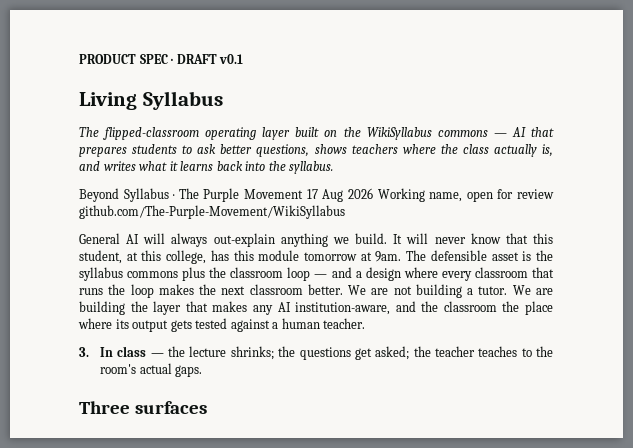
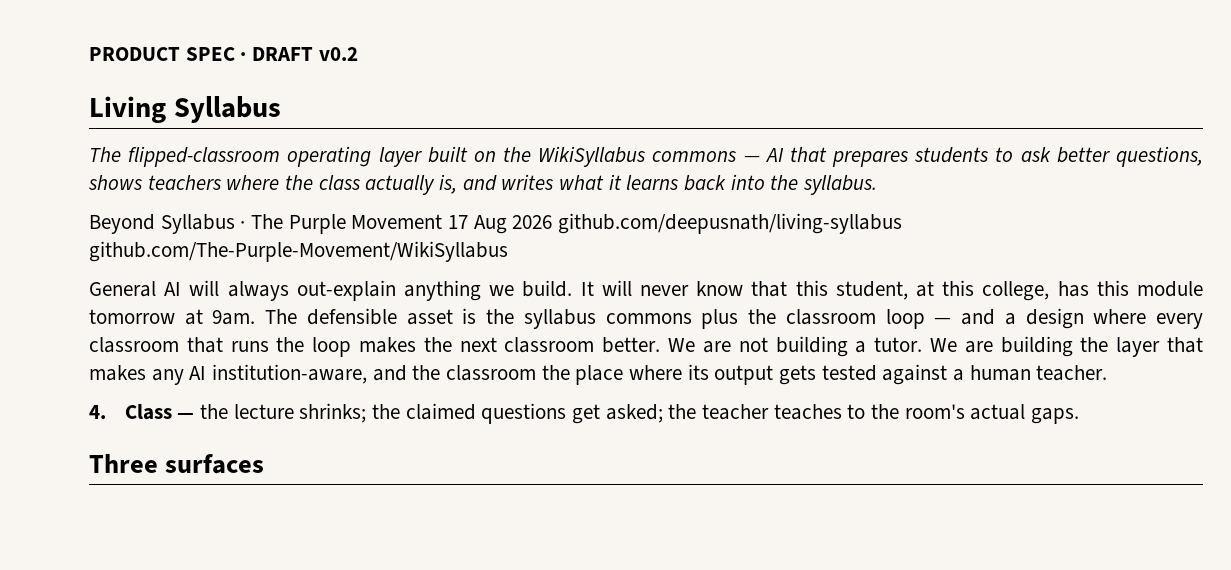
[219,54,244,64] v0.1 -> [318,47,358,61] v0.2
[377,188,555,202] Working name, open for review -> [558,213,903,234] github.com/deepusnath/living-syllabus
[79,346,147,357] 3. In class -> [89,404,172,420] 4. Class
(296, 351) none -> [405,403,476,420] claimed

